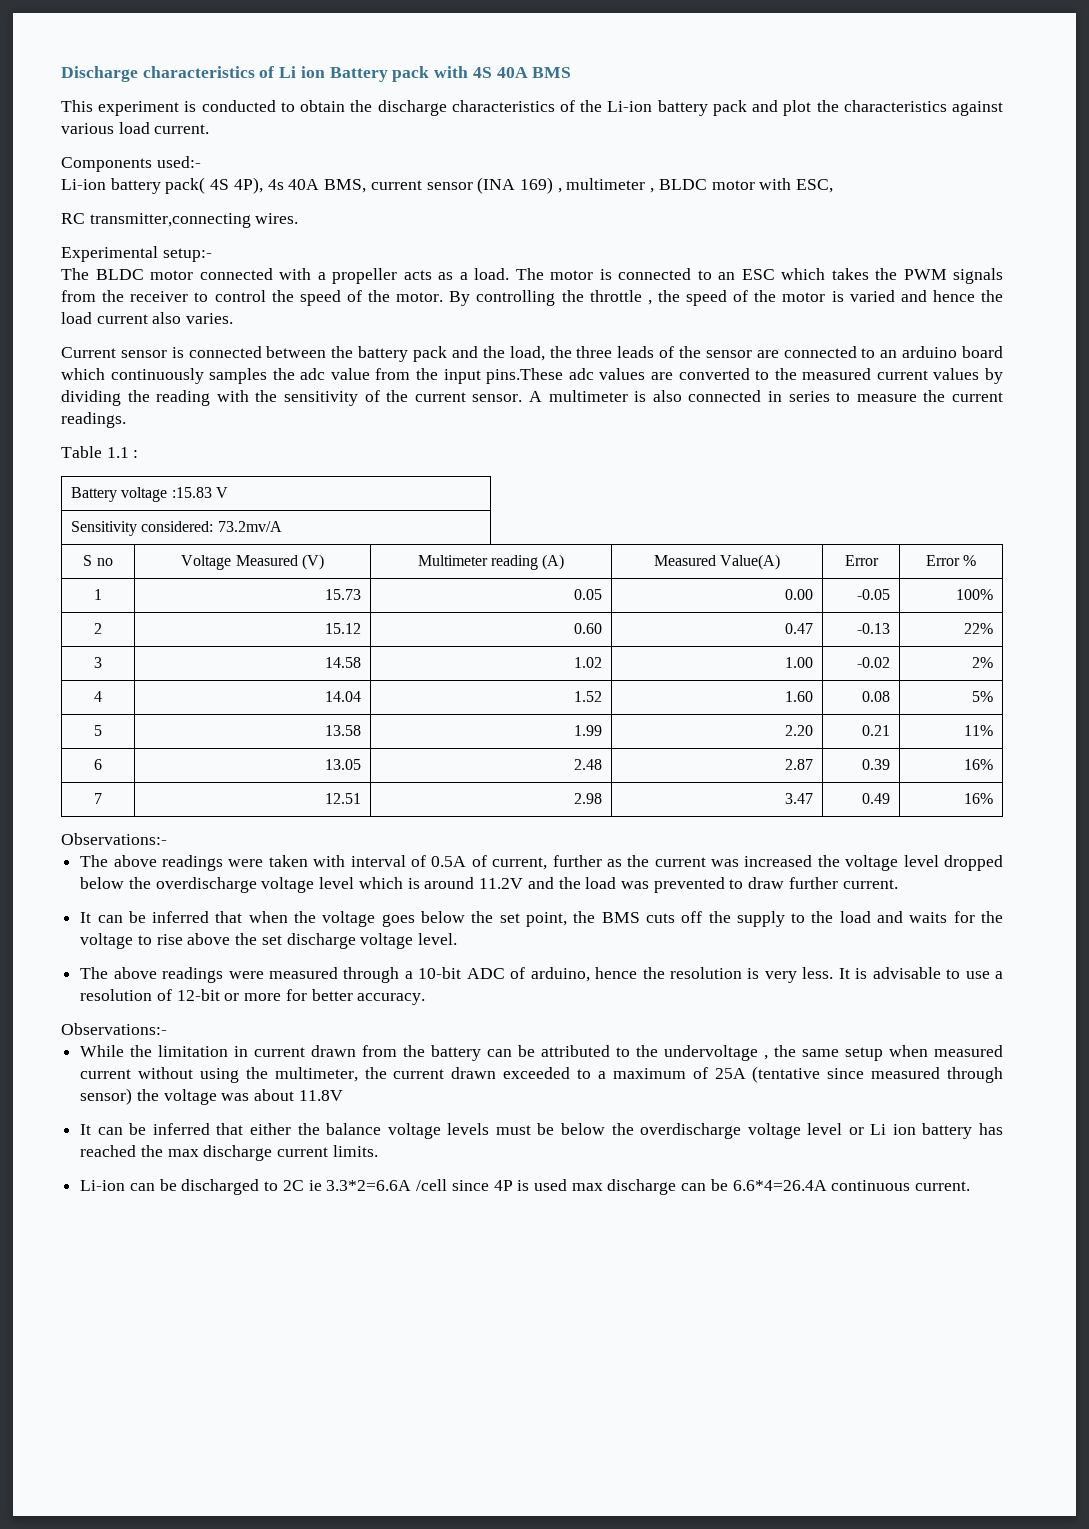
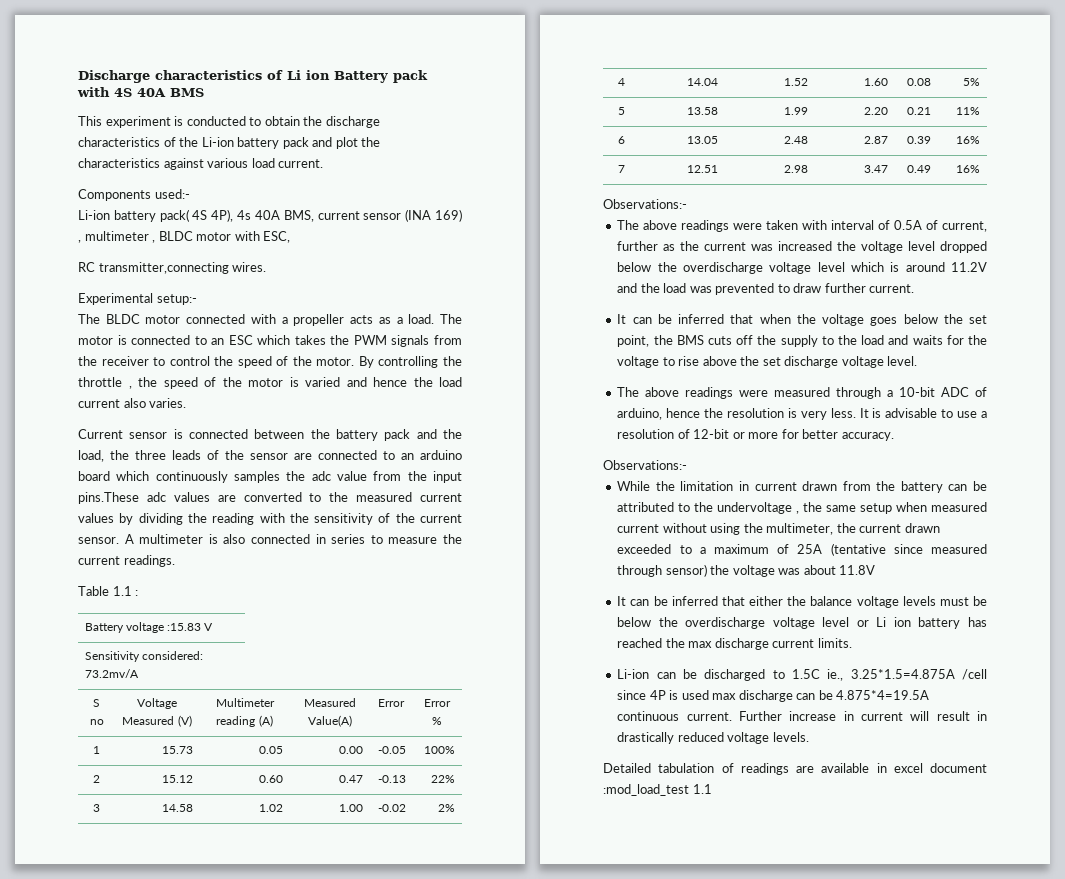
[282,1180,412,1191] 2C ie 3.3*2=6.6A -> [791,669,955,681] 1.5C ie., 3.25*1.5=4.875A
[732,1180,827,1191] 6.6*4=26.4A -> [836,690,930,700] 4.875*4=19.5A
(971, 1186) none -> [738,711,987,721] [617,732,809,744] [603,763,987,775] [603,784,712,796] Further increase in current will result in drastically reduced voltage levels. // Detailed tabulation of readings are available in excel document :mod_load_test 1.1

